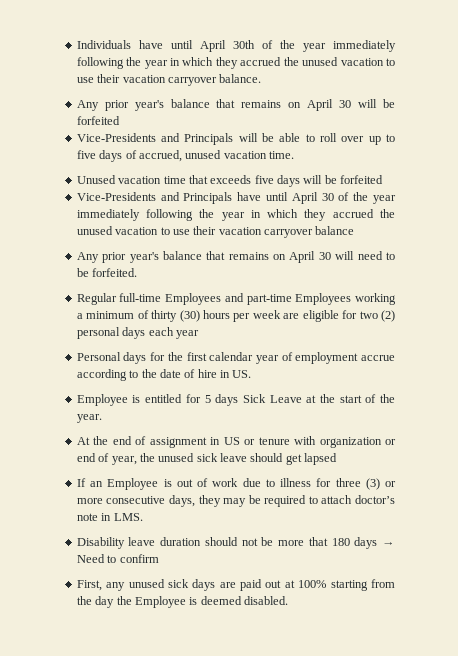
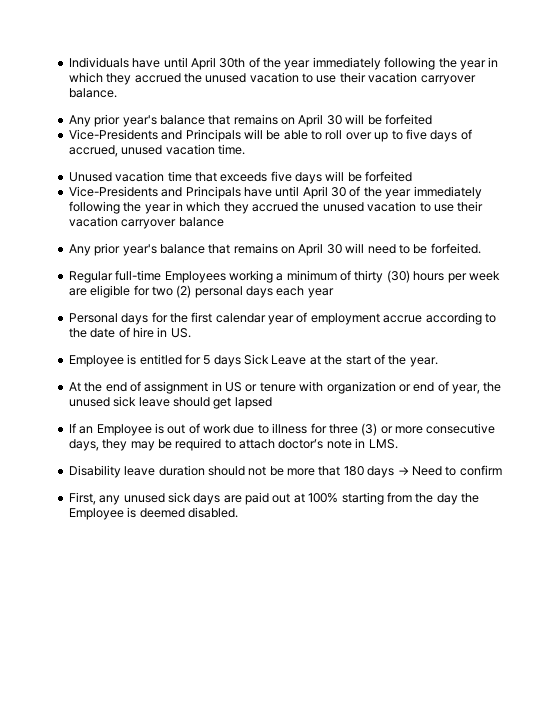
[224,293,352,305] and part-time Employees -> (226, 277) none

